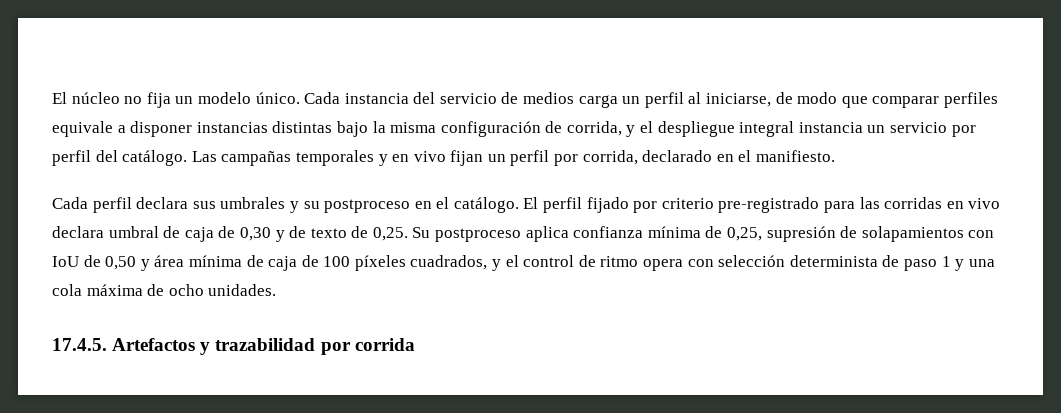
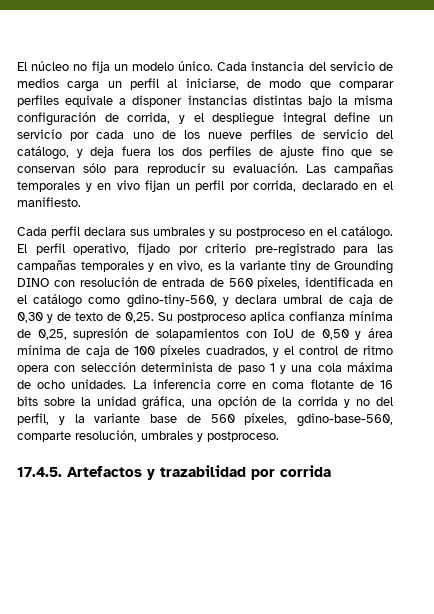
[798,122,863,133] instancia -> [334,112,371,122] define
[52,150,188,166] perfil del catálogo. -> [96,129,393,141] [17,146,393,160] [17,163,299,175] cada uno de los nueve perfiles de servicio del catálogo, y deja fuera los dos perfiles de ajuste fino que se conservan sólo para reproducir su evaluación.
(583, 205) none -> [73,243,130,255] operativo,
[884,197,1001,209] corridas en vivo -> [17,260,393,274] [17,277,393,289] [17,294,229,308] campañas temporales y en vivo, es la variante tiny de Grounding DINO con resolución de entrada de 560 píxeles, identificada en el catálogo como gdino-tiny-560, y
(277, 290) none -> [132,379,393,389] [17,396,394,410] [17,413,393,427] [17,430,279,442] La inferencia corre en coma flotante de 16 bits sobre la unidad gráfica, una opción de la corrida y no del perfil, y la variante base de 560 píxeles, gdino-base-560, comparte resolución, umbrales y postproceso.

